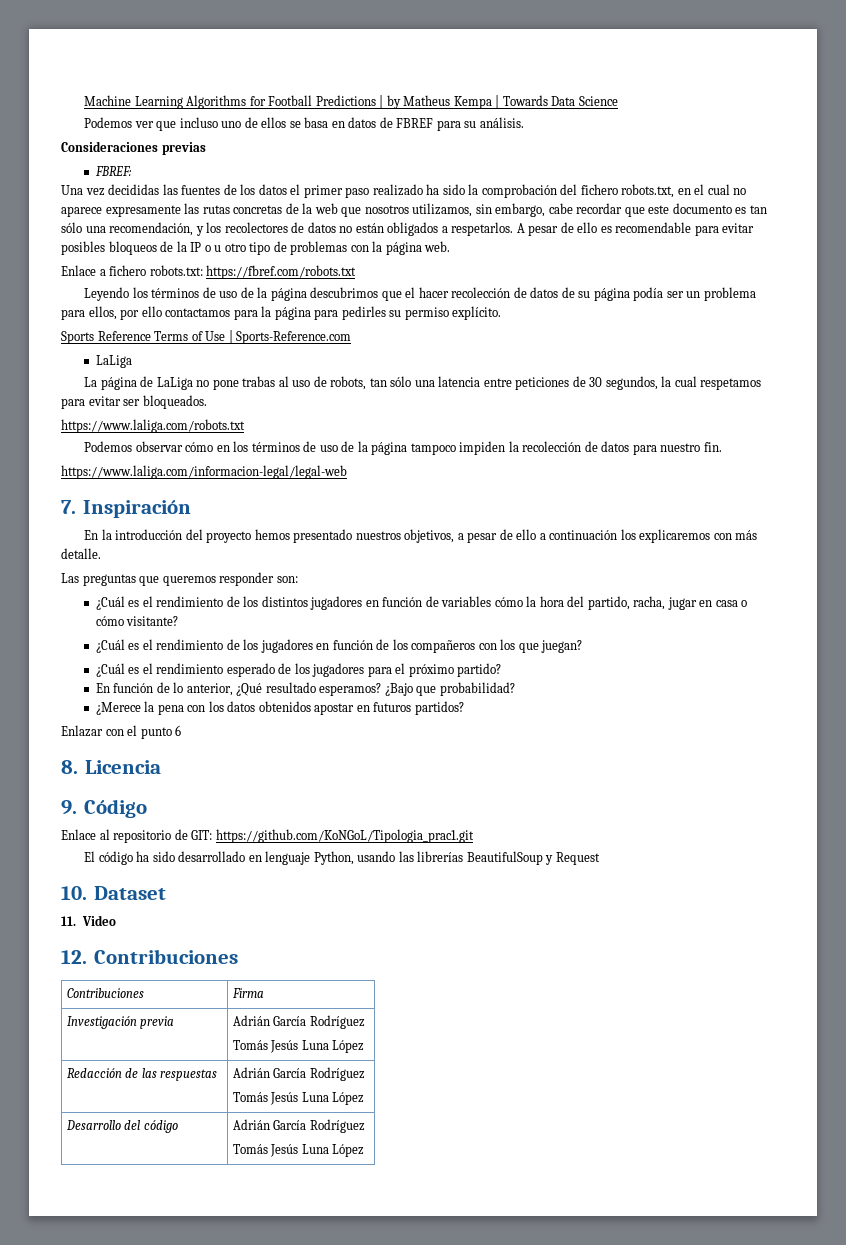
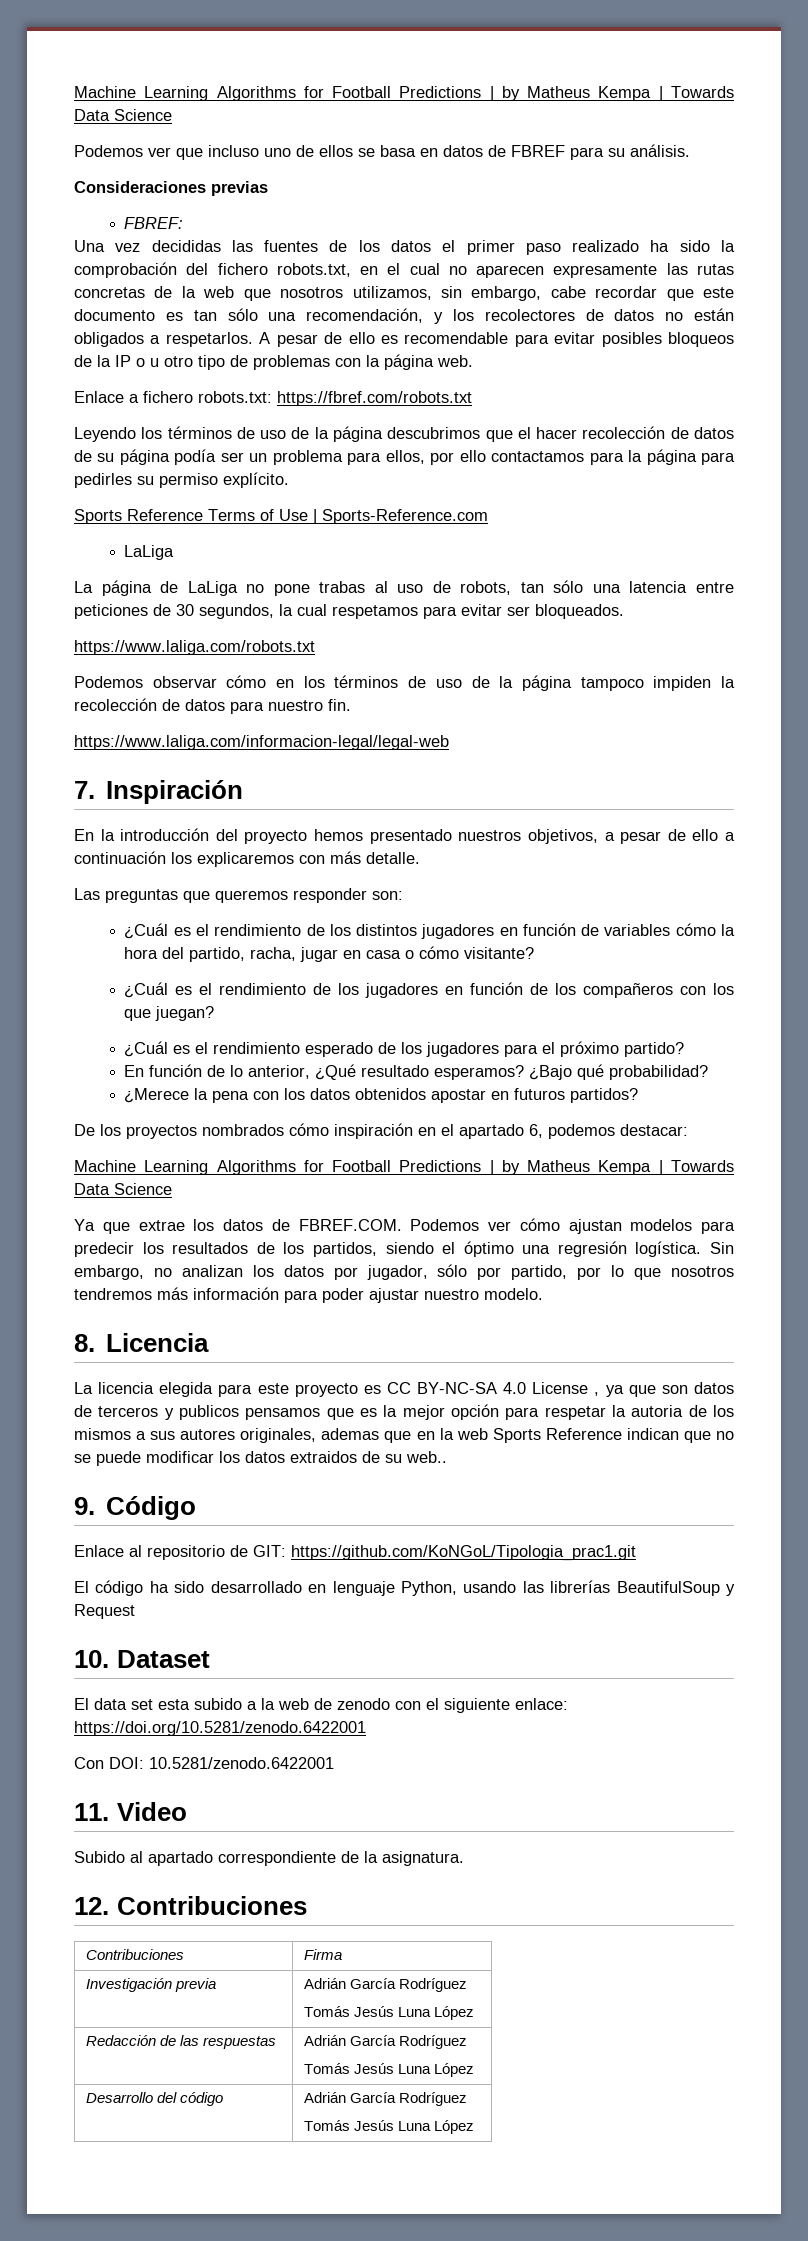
[61,206,102,217] aparece -> [476,265,545,278] aparecen
[416,686,437,696] que -> [577,1064,605,1080] qué
[61,725,182,739] [61,760,161,774] Enlazar con el punto 6 // 8. Licencia -> [74,1123,688,1139] [74,1160,734,1175] [74,1183,172,1195] [74,1218,735,1234] [74,1241,734,1257] [74,1264,734,1280] [74,1287,543,1303] [74,1333,210,1352] [74,1382,734,1397] [74,1404,734,1420] [74,1428,734,1443] [74,1451,447,1466] De los proyectos nombrados cómo inspiración en el apartado 6, podemos destacar: // Machine Learning Algorithms for Football Predictions | by Matheus Kempa | Towards Data Science // Ya que extrae los datos de FBREF.COM. Podemos ver cómo ajustan modelos para predecir los resultados de los partidos, siendo el óptimo una regresión logística. Sin embargo, no analizan los datos por jugador, sólo por partido, por lo que nosotros tendremos más información para poder ajustar nuestro modelo. // 8. Licencia // La licencia elegida para este proyecto es CC BY-NC-SA 4.0 License , ya que son datos de terceros y publicos pensamos que es la mejor opción para respetar la autoria de los mismos a sus autores originales, ademas que en la web Sports Reference indican que no se puede modificar los datos extraidos de su web..
[61,915,116,926] 11. Video -> [74,1698,568,1713] [74,1721,366,1736] [74,1757,334,1769] [74,1802,188,1821] [74,1851,464,1866] El data set esta subido a la web de zenodo con el siguiente enlace: https://doi.org/10.5281/zenodo.6422001 // Con DOI: 10.5281/zenodo.6422001 // 11. Video // Subido al apartado correspondiente de la asignatura.

